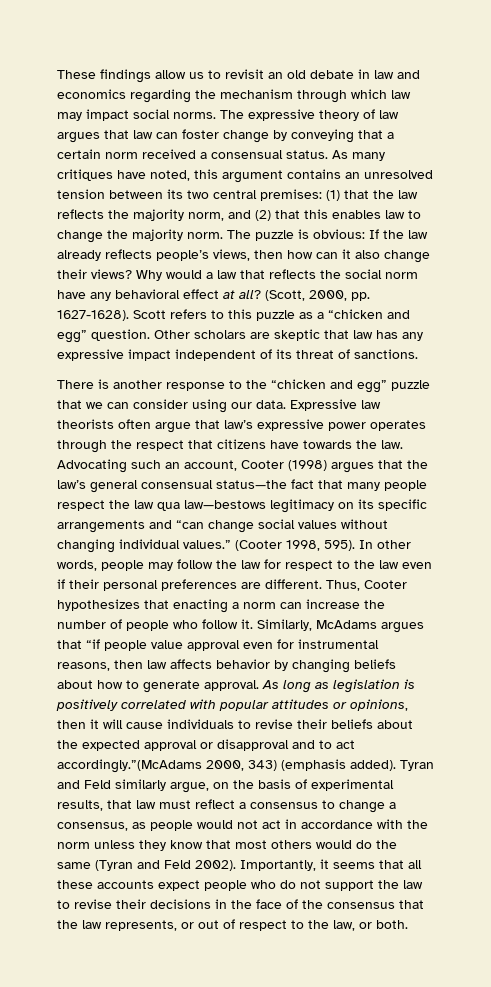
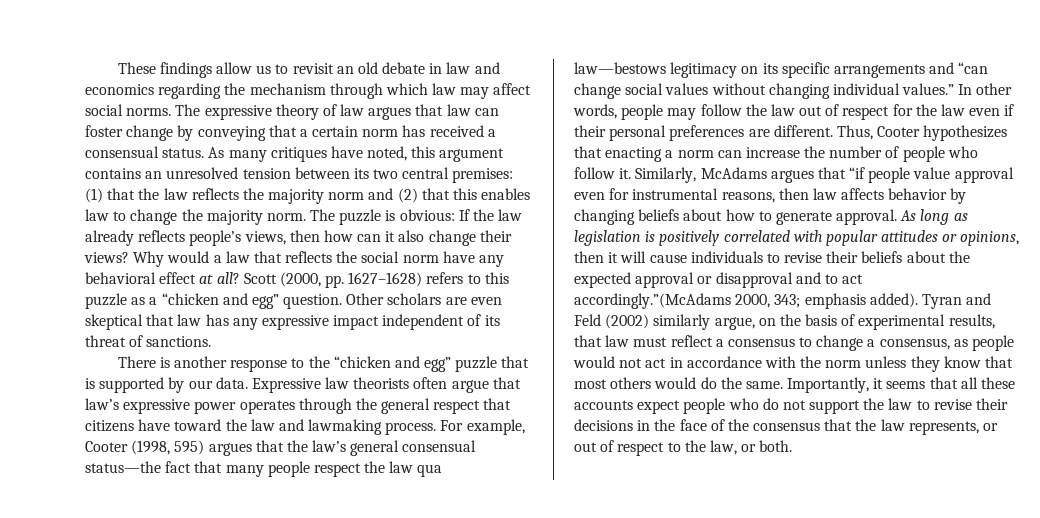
[86,109,129,121] impact -> [493,83,532,95] affect
(138, 155) none -> [402,125,426,137] has
[188,212,224,221] norm, -> [328,192,365,200] norm
[265,290,370,301] [57,310,166,321] (Scott, 2000, pp. 1627-1628). Scott -> [243,272,423,288] Scott (2000, pp. 1627–1628)
[274,329,320,341] skeptic -> [470,297,502,305] [85,314,143,330] even skeptical
[86,399,227,413] we can consider using -> [85,377,185,393] is supported by
(132, 444) none -> [381,398,431,414] general
[303,440,403,449] [57,459,327,473] towards the law. Advocating such an account, Cooter (1998) -> [174,419,525,435] [85,440,205,455] toward the law and lawmaking process. For example, Cooter (1998, 595)
[235,540,355,551] (Cooter 1998, 595). -> (955, 89) none
[264,559,350,571] for respect to -> [799,104,913,120] out of respect for
[248,759,346,771] 343) (emphasis -> [774,293,866,309] 343; emphasis
(111, 784) none -> [605,314,650,329] (2002)
[57,860,236,871] same (Tyran and Feld 2002). -> [745,381,783,389] same.

